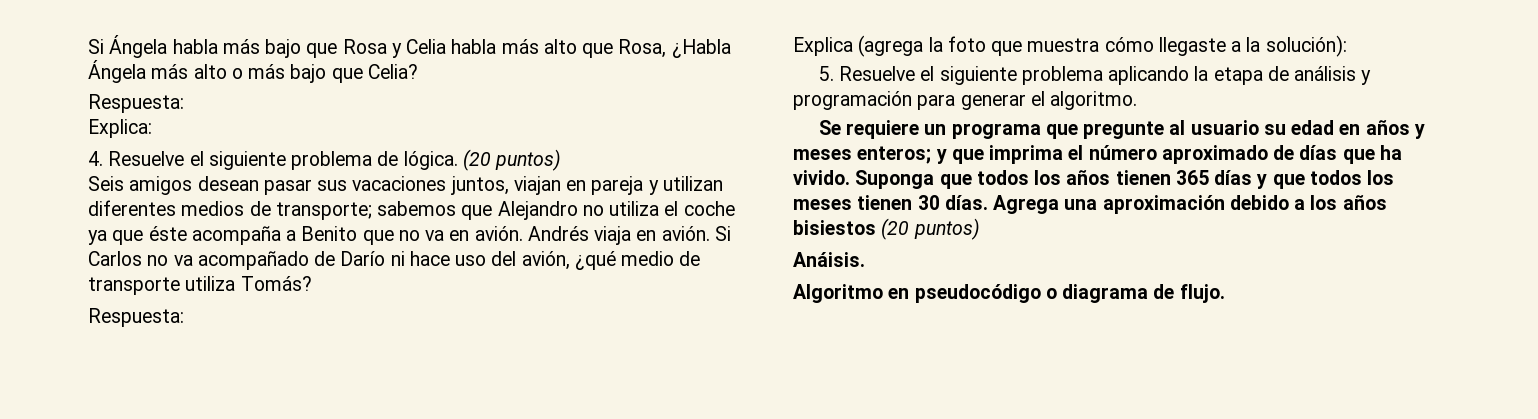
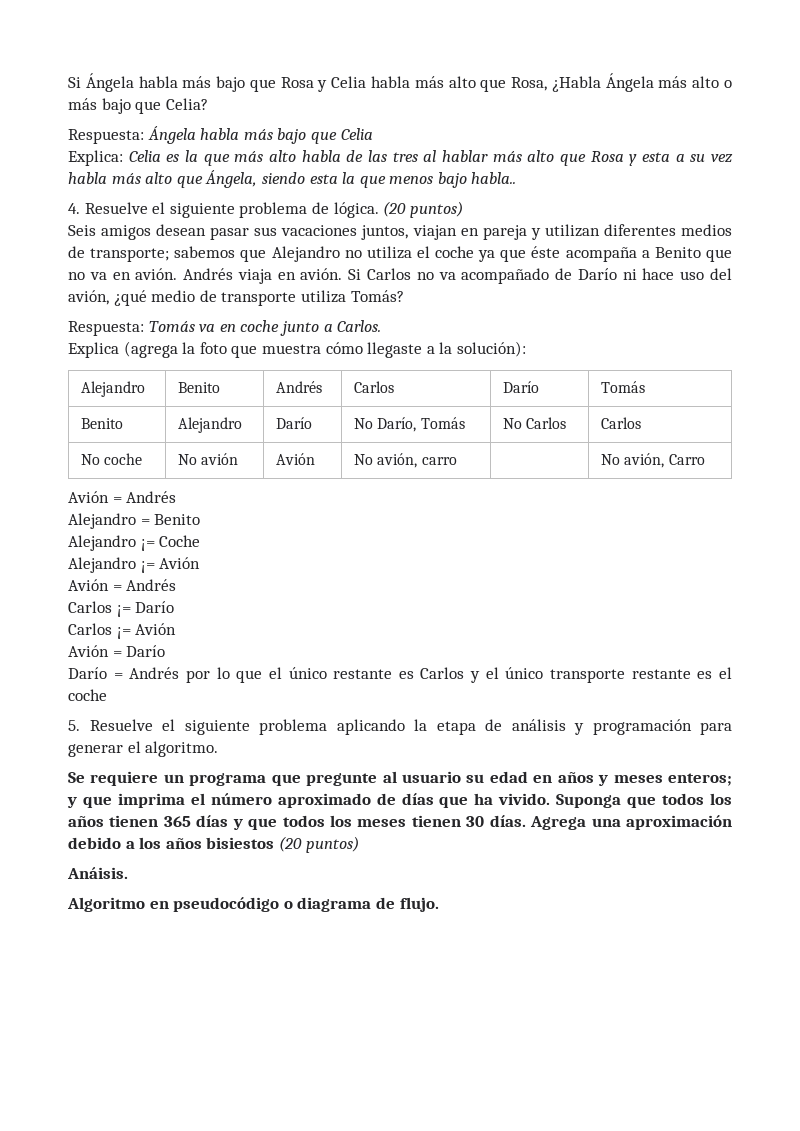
[88,119,152,138] // Explica: -> [147,126,373,144] [68,150,733,166] [68,170,517,188] Ángela habla más bajo que Celia // Explica: Celia es la que más alto habla de las tres al hablar más alto que Rosa y esta a su vez habla más alto que Ángela, siendo esta la que menos bajo habla..
(184, 317) none -> [148,320,382,336] Tomás va en coche junto a Carlos.
(1347, 46) none -> [81,381,146,397] [178,382,221,393] [276,381,323,393] [354,381,395,393] [503,381,540,393] [601,381,646,393] [81,418,124,429] [178,417,243,433] [276,417,313,429] [354,417,465,432] [503,417,567,429] [601,417,642,429] [81,453,143,465] [178,453,239,465] [276,453,316,465] [354,453,457,468] [601,453,705,468] [68,491,177,503] [68,513,201,529] [68,535,201,551] [68,557,201,573] [68,579,177,591] [68,601,175,617] [68,623,177,639] [68,645,166,657] [68,667,732,683] [68,689,107,701] // Alejandro | Benito | Andrés | Carlos | Darío | Tomás // Benito | Alejandro | Darío | No Darío, Tomás | No Carlos | Carlos // No coche | No avión | Avión | No avión, carro | | No avión, Carro // Avión = Andrés // Alejandro = Benito // Alejandro ¡= Coche // Alejandro ¡= Avión // Avión = Andrés // Carlos ¡= Darío // Carlos ¡= Avión // Avión = Darío // Darío = Andrés por lo que el único restante es Carlos y el único transporte restante es el coche

